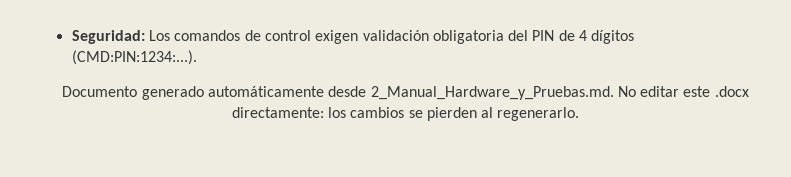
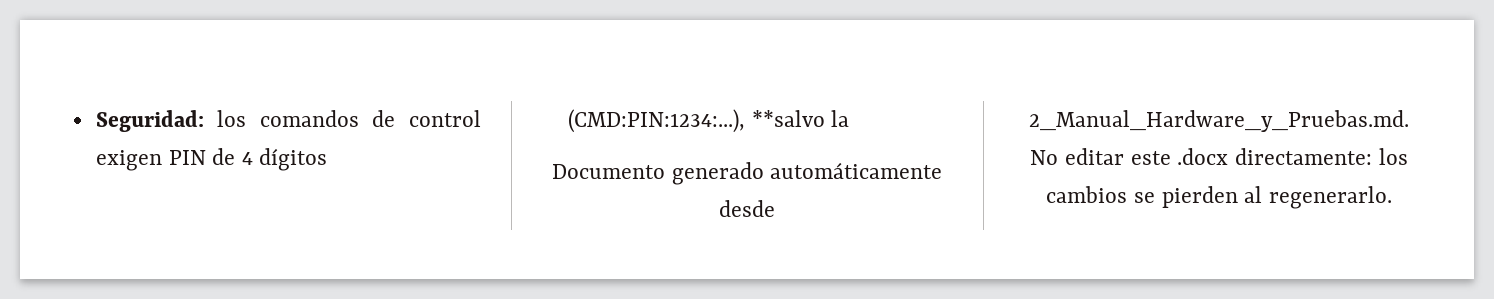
[148,30,170,41] Los -> [217,110,247,127] los
[362,30,529,44] validación obligatoria del -> (162, 160) none
[71,50,197,65] (CMD:PIN:1234:...). -> [567,109,850,133] (CMD:PIN:1234:...), **salvo la

